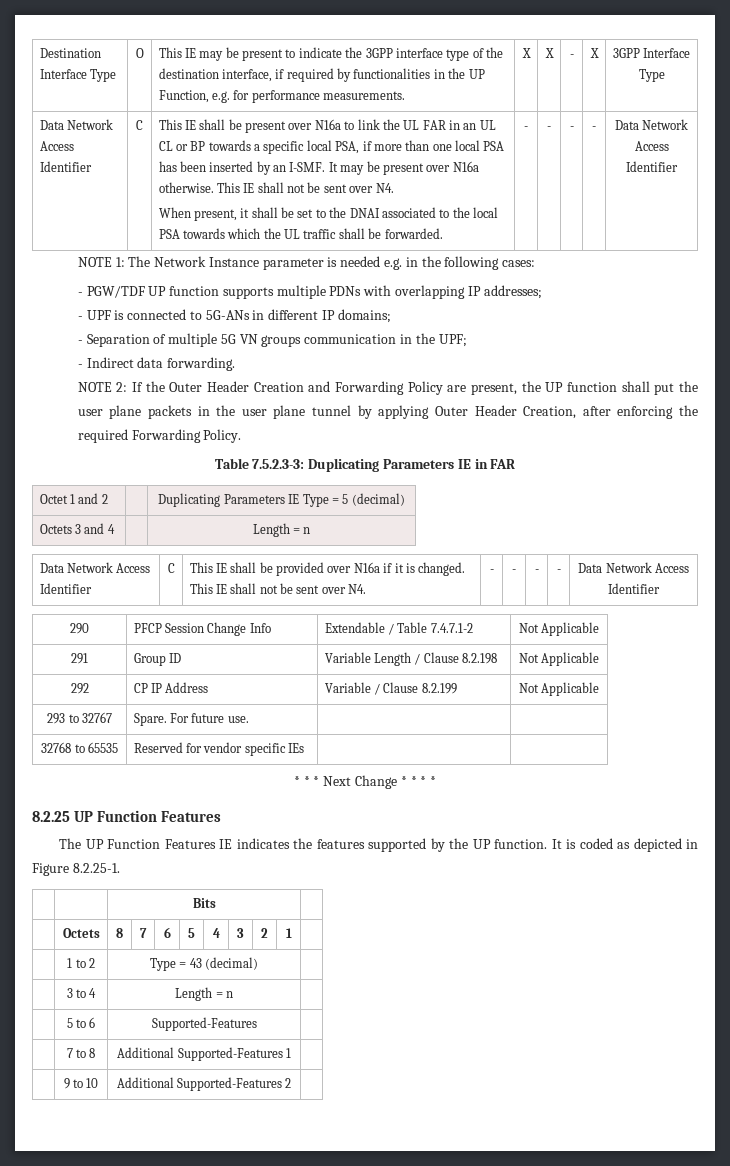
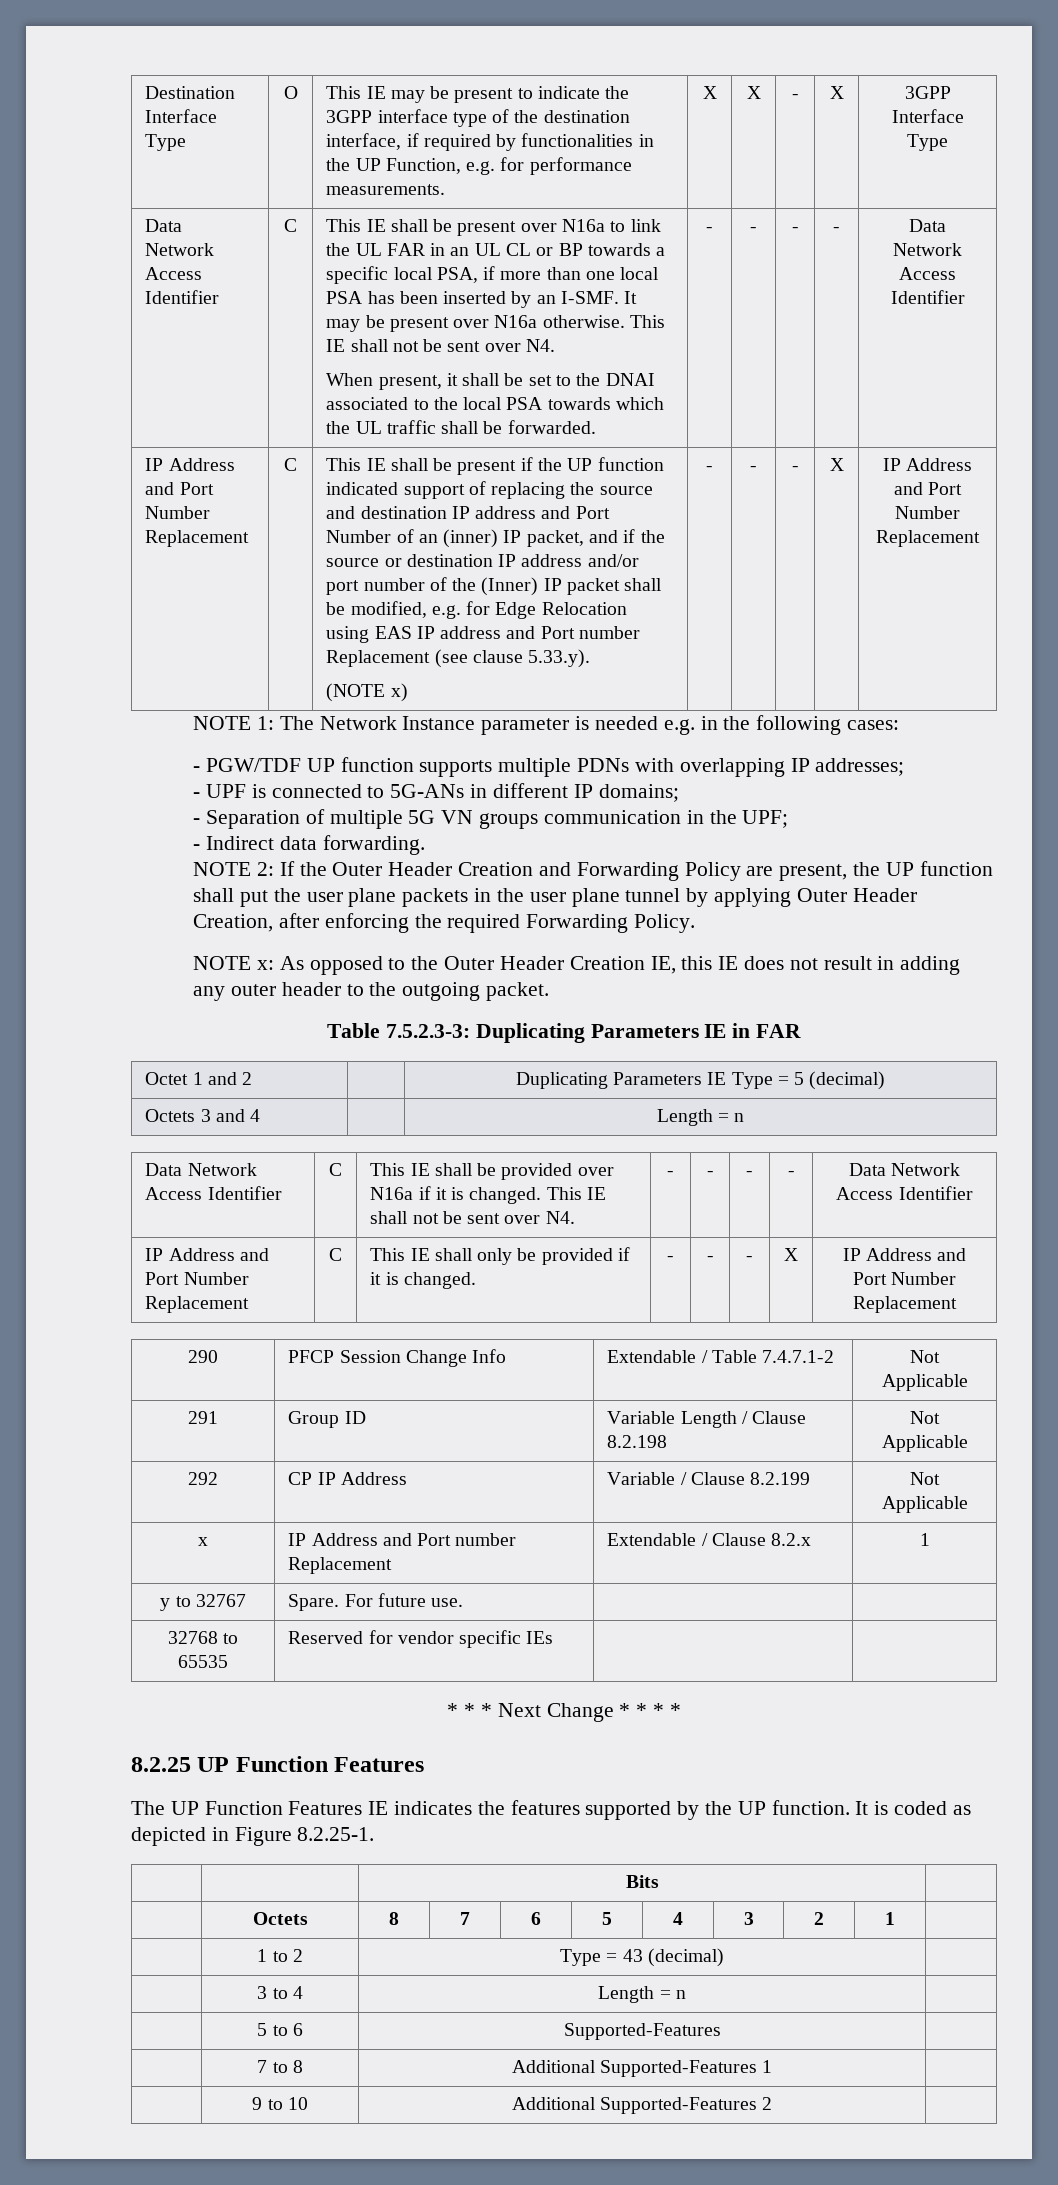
(678, 166) none -> [145,458,235,471] [145,482,214,495] [145,506,211,519] [145,530,250,547] [284,458,297,471] [326,457,664,475] [326,481,653,499] [326,506,610,519] [326,529,665,548] [326,554,639,567] [326,577,663,596] [326,601,627,619] [326,626,640,643] [326,649,591,668] [326,683,408,702] [706,466,713,471] [750,466,757,471] [791,466,799,471] [829,458,844,471] [882,458,973,471] [893,482,963,495] [895,506,960,519] [876,530,980,547] // IP Address and Port Number Replacement | C | This IE shall be present if the UP function indicated support of replacing the source and destination IP address and Port Number of an (inner) IP packet, and if the source or destination IP address and/or port number of the (Inner) IP packet shall be modified, e.g. for Edge Relocation using EAS IP address and Port number Replacement (see clause 5.33.y). // (NOTE x) | - | - | - | X | IP Address and Port Number Replacement
(242, 436) none -> [193,956,961,975] [193,982,550,1001] // NOTE x: As opposed to the Outer Header Creation IE, this IE does not result in adding any outer header to the outgoing packet.
(660, 588) none -> [145,1248,269,1261] [145,1272,249,1285] [145,1296,250,1313] [329,1248,342,1261] [370,1247,630,1265] [370,1272,476,1289] [667,1256,674,1261] [706,1256,714,1261] [746,1256,753,1261] [784,1248,798,1261] [842,1248,967,1261] [852,1272,957,1285] [852,1296,957,1313] // IP Address and Port Number Replacement | C | This IE shall only be provided if it is changed. | - | - | - | X | IP Address and Port Number Replacement
[47,713,66,724] 293 -> [198,1537,208,1546] [288,1533,517,1546] [288,1557,393,1574] [607,1533,812,1546] [919,1533,930,1546] [160,1598,171,1611] x | IP Address and Port number Replacement | Extendable / Clause 8.2.x | 1 // y

